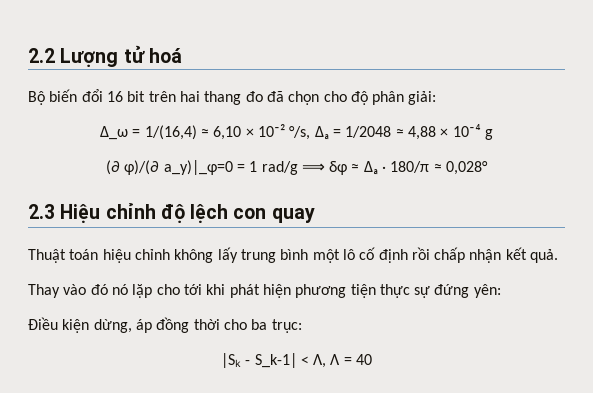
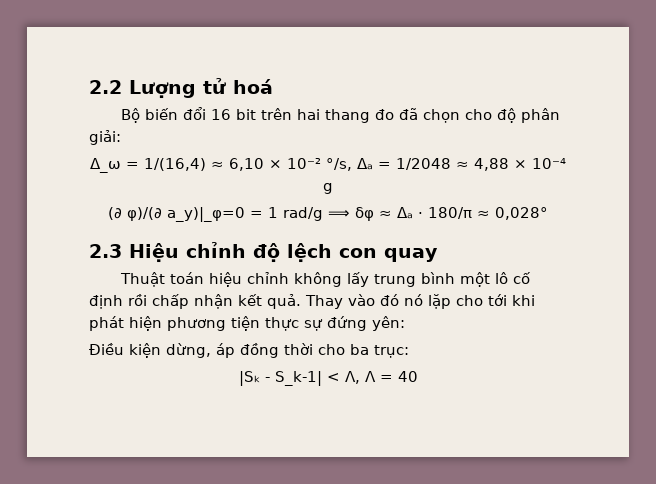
(559, 256) // -> (301, 301) none

